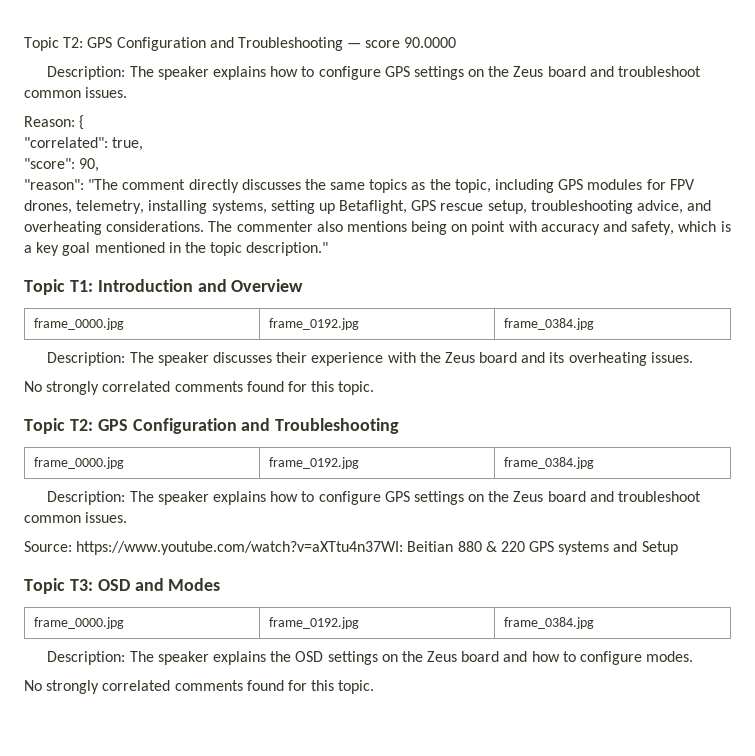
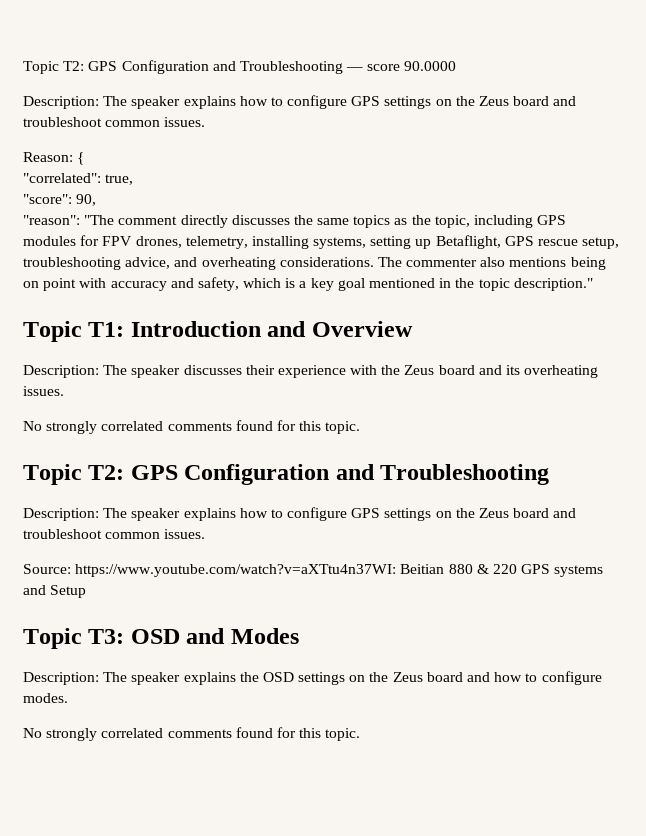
[34,318,125,330] [269,318,360,330] [504,318,595,330] // frame_0000.jpg | frame_0192.jpg | frame_0384.jpg -> (413, 329) none
[34,457,125,469] [269,457,360,469] [504,457,595,469] // frame_0000.jpg | frame_0192.jpg | frame_0384.jpg -> (550, 474) none
[34,617,125,629] [269,617,360,629] [504,617,595,629] // frame_0000.jpg | frame_0192.jpg | frame_0384.jpg -> (299, 636) none

